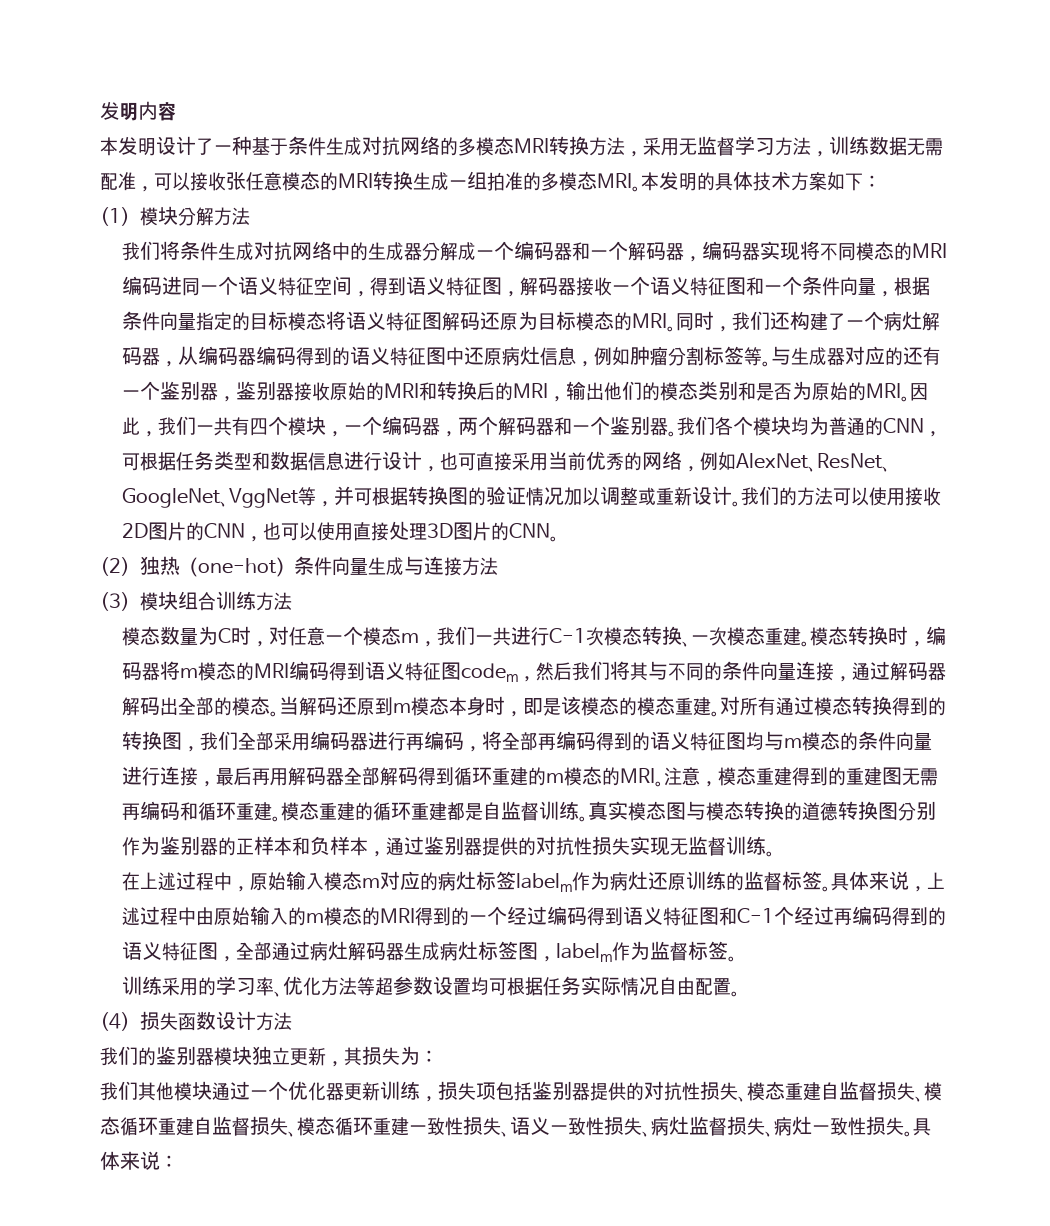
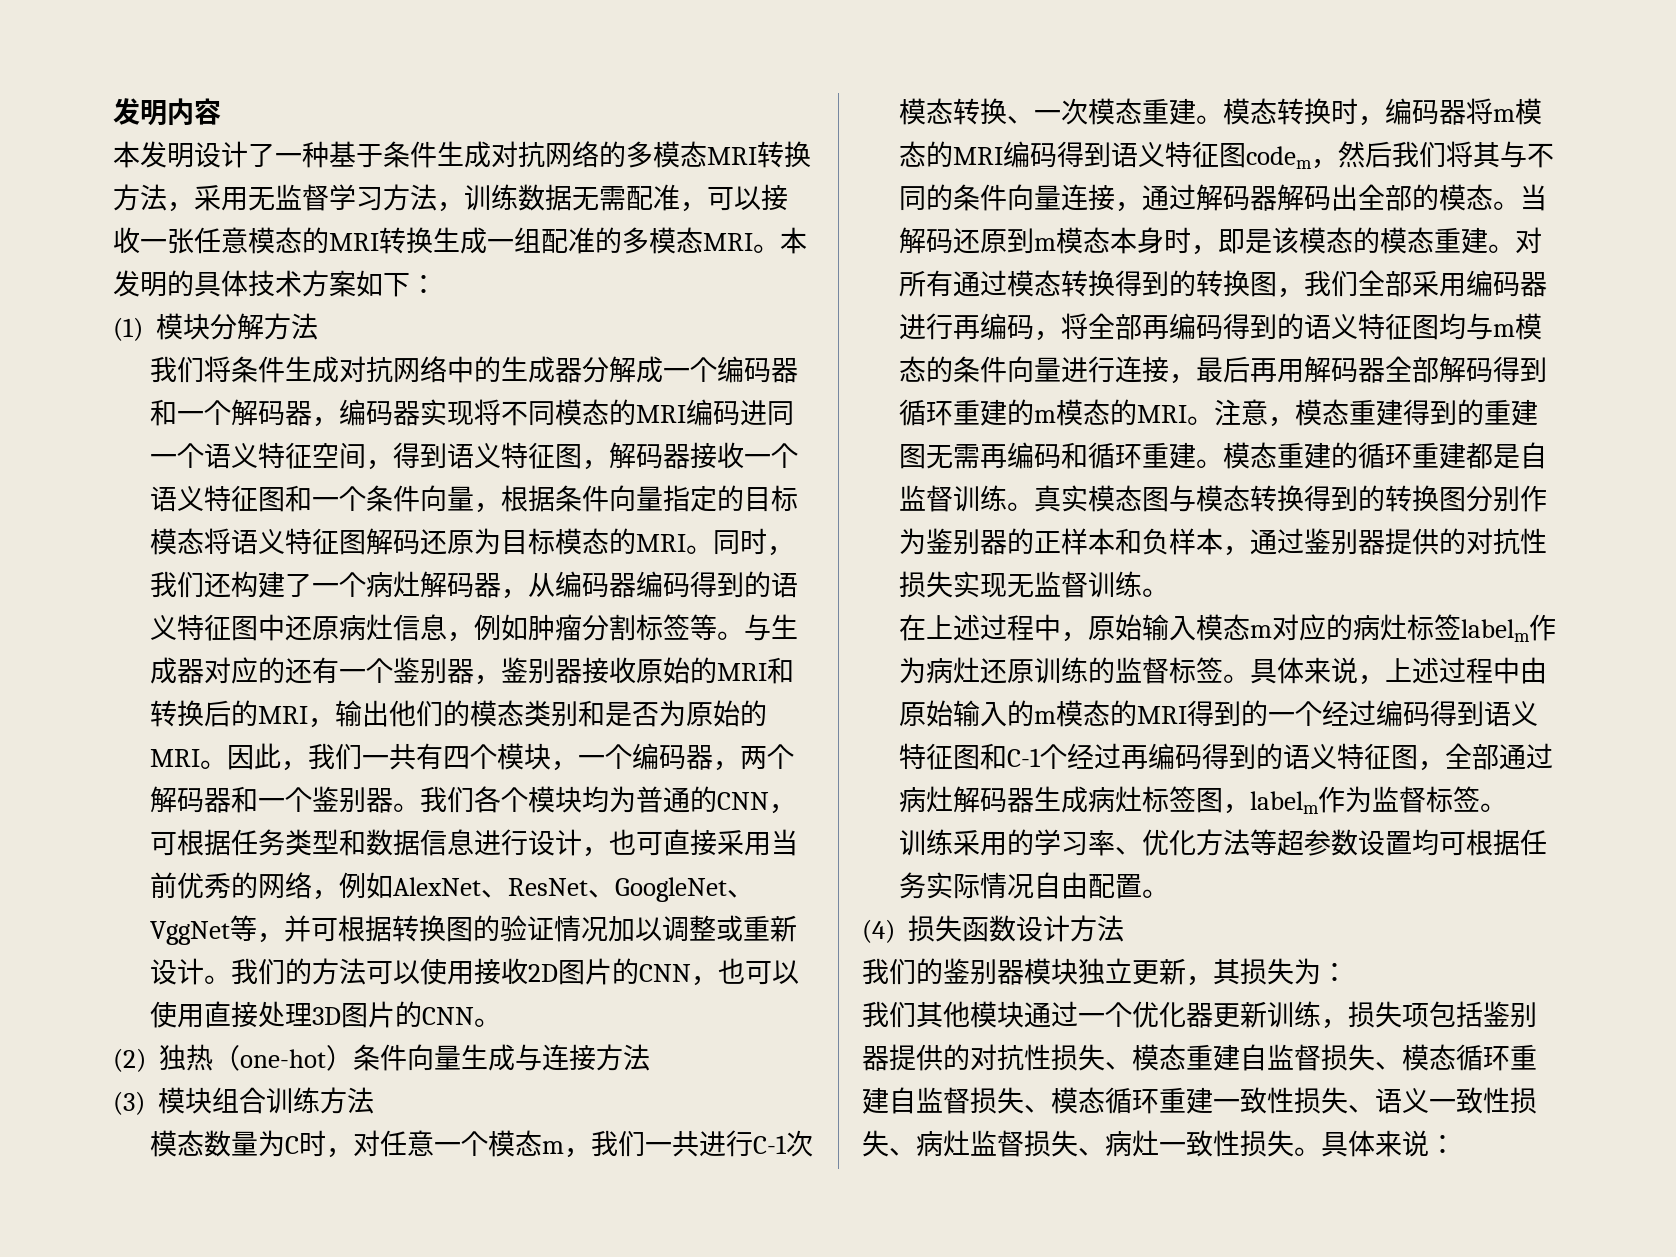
(226, 181) none -> [140,239,167,251] 一
[487,172,505,191] 拍 -> [541,229,568,254] 配
[784,802,839,821] 的道德 -> [1304,485,1386,512] 得到的

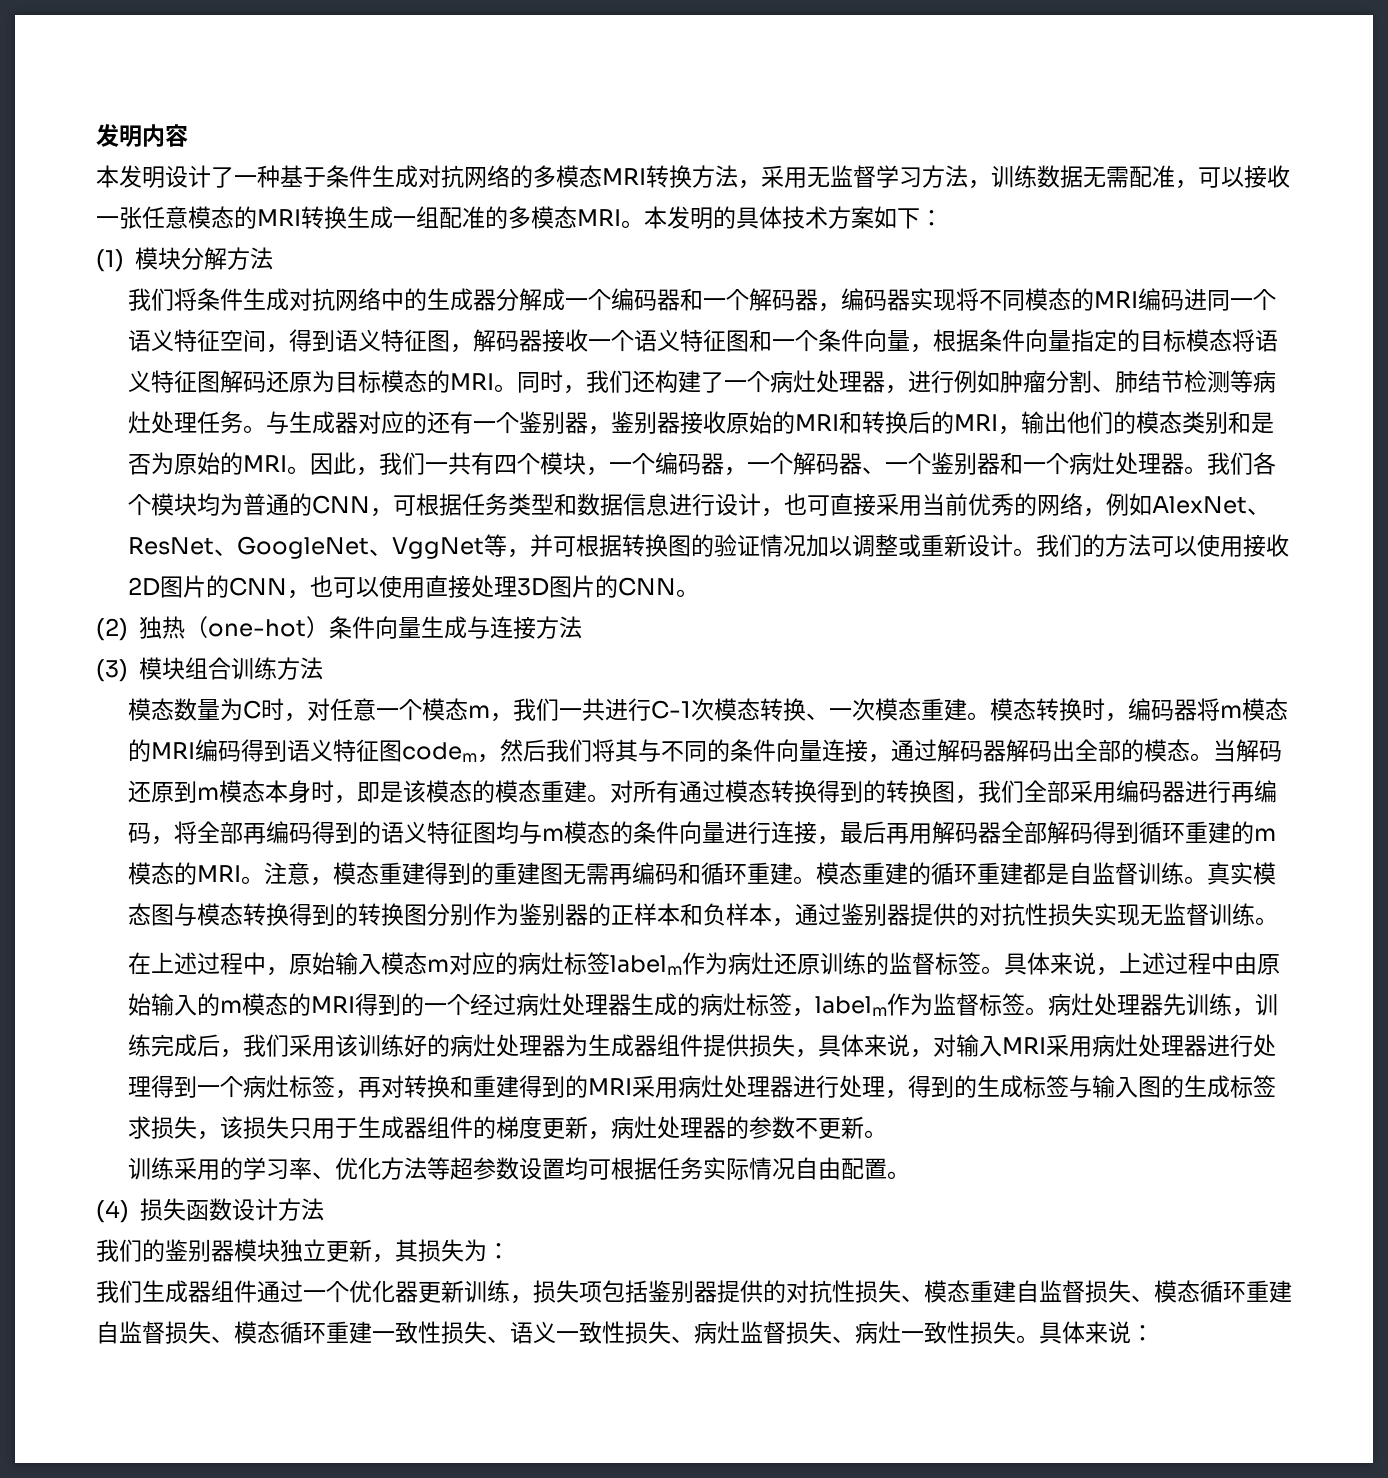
[420,571,799,599] [150,614,718,642] 解码器，从编码器编码得到的语义特征图中还原病灶信息，例如肿瘤分割标签等 -> [815,370,1276,394] [127,411,243,434] 处理器，进行例如肿瘤分割、肺结节检测等病灶处理任务
[740,744,795,770] [150,786,394,813] 两个解码器和一个鉴别器 -> [746,452,1184,475] 一个解码器、一个鉴别器和一个病灶处理器
[1376,700,1539,727] [899,743,1554,771] [899,786,1224,813] 编码得到语义特征图和C-1个经过再编码得到的语义特征图，全部通过病灶解码器生成病灶标签图 -> [515,993,792,1016] 病灶处理器生成的病灶标签
(1508, 807) none -> [1047,993,1278,1017] [127,1034,1276,1058] [127,1075,1276,1099] [127,1116,887,1140] 病灶处理器先训练，训练完成后，我们采用该训练好的病灶处理器为生成器组件提供损失，具体来说，对输入MRI采用病灶处理器进行处理得到一个病灶标签，再对转换和重建得到的MRI采用病灶处理器进行处理，得到的生成标签与输入图的生成标签求损失，该损失只用于生成器组件的梯度更新，病灶处理器的参数不更新。
[916,1001,1024,1028] 其他模块 -> [142,1280,257,1303] 生成器组件

